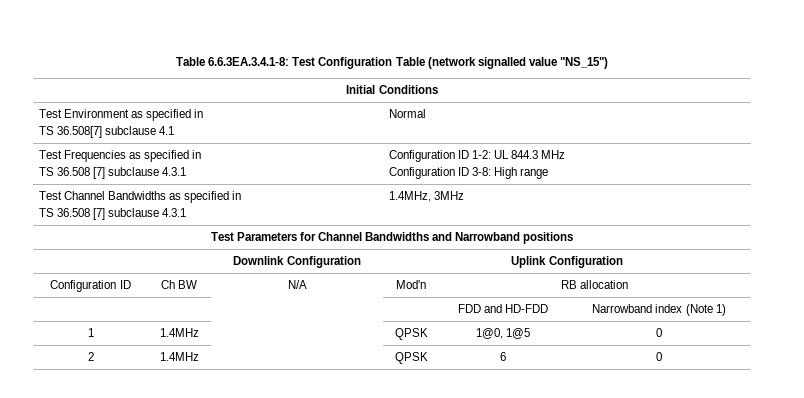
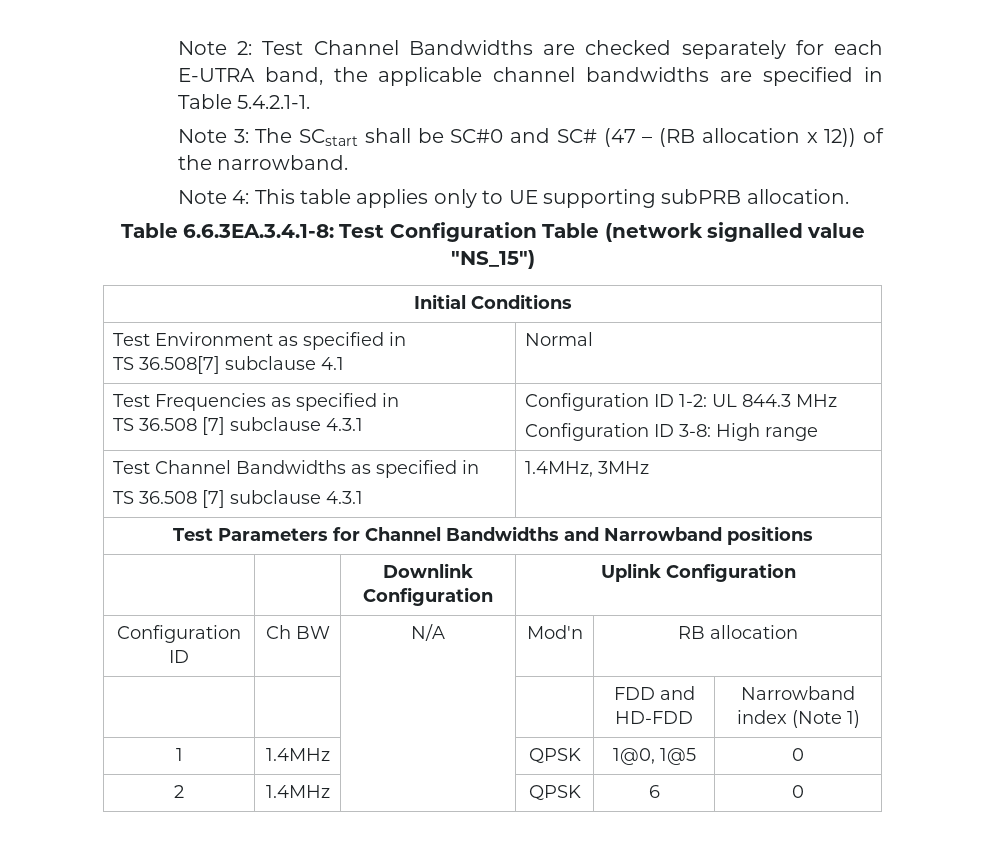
(176, 61) none -> [177,40,883,59] [177,67,883,86] [177,94,311,109] [177,128,884,147] [177,155,349,170] [177,189,849,208] Note 2: Test Channel Bandwidths are checked separately for each E-UTRA band, the applicable channel bandwidths are specified in Table 5.4.2.1-1. // Note 3: The SCstart shall be SC#0 and SC# (47 – (RB allocation x 12)) of the narrowband. // Note 4: This table applies only to UE supporting subPRB allocation. //

